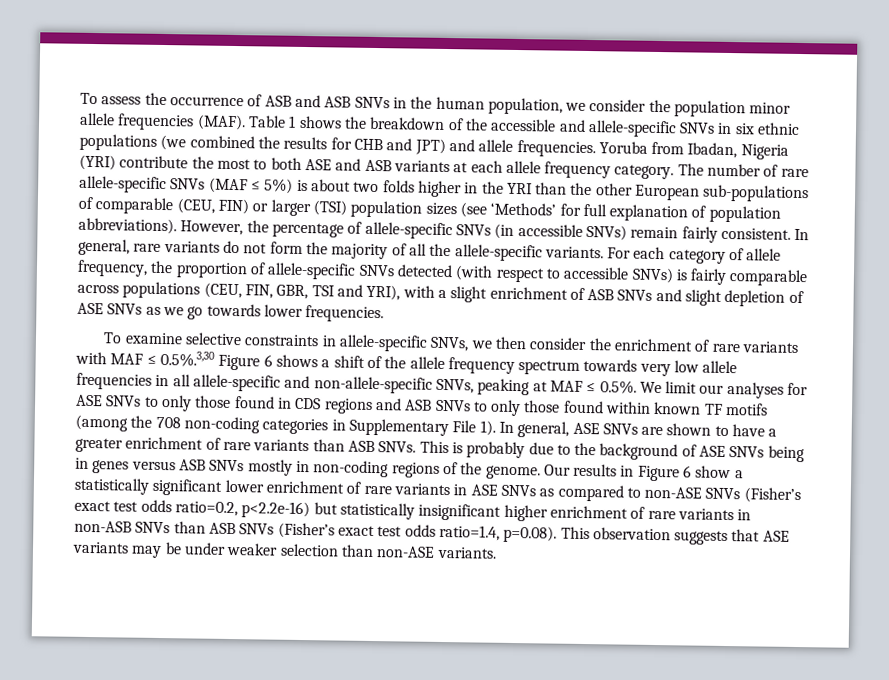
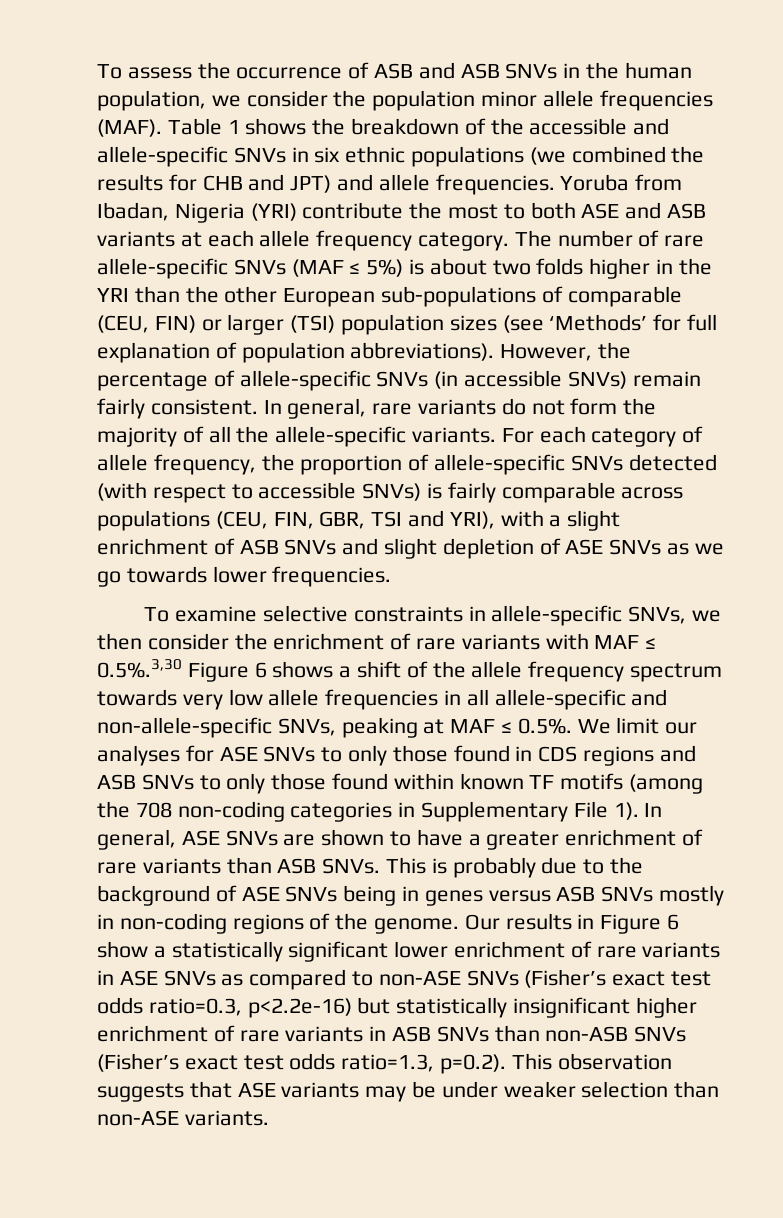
[174,501,238,517] ratio=0.2, -> [148,998,242,1016] ratio=0.3,
[74,520,132,533] non-ASB -> [392,1026,432,1042] ASB
[208,522,558,543] ASB SNVs (Fisher’s exact test odds ratio=1.4, p=0.08). -> [545,1026,687,1042] [97,1053,507,1074] non-ASB SNVs (Fisher’s exact test odds ratio=1.3, p=0.2).

